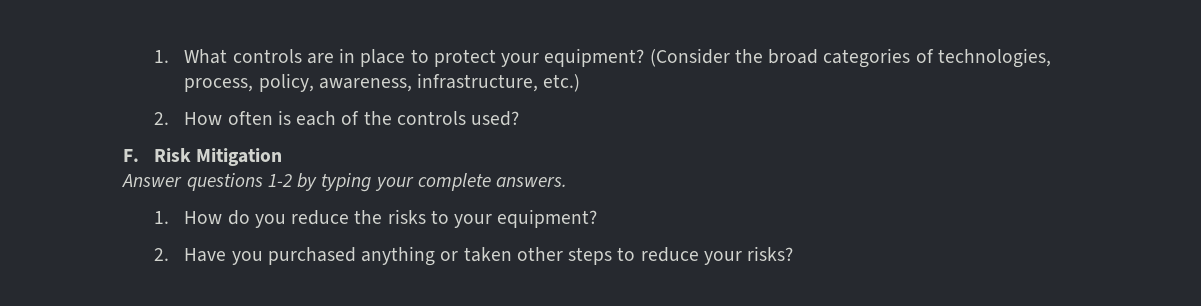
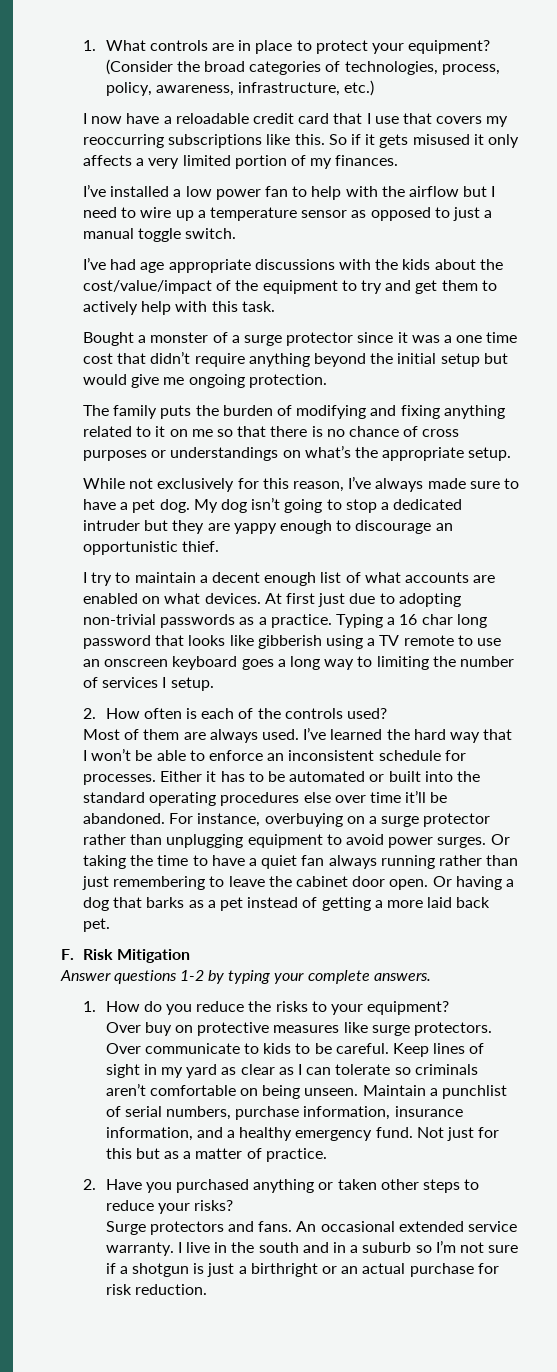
(581, 83) none -> [83,113,509,127] [83,134,519,148] [83,155,399,169] [83,184,496,200] [83,207,493,221] [83,228,237,242] [83,257,503,273] [83,280,497,294] [83,301,275,315] [83,332,518,346] [83,351,508,367] [83,374,327,388] [83,405,505,419] [83,426,460,437] [83,445,512,461] [83,476,519,492] [83,497,463,513] [83,520,453,534] [83,541,220,555] [83,572,496,586] [83,593,461,607] [83,614,487,628] [83,635,501,649] [83,656,514,670] [83,677,214,691] // I now have a reloadable credit card that I use that covers my reoccurring subscriptions like this. So if it gets misused it only affects a very limited portion of my finances. // I’ve installed a low power fan to help with the airflow but I need to wire up a temperature sensor as opposed to just a manual toggle switch. // I’ve had age appropriate discussions with the kids about the cost/value/impact of the equipment to try and get them to actively help with this task. // Bought a monster of a surge protector since it was a one time cost that didn’t require anything beyond the initial setup but would give me ongoing protection. // The family puts the burden of modifying and fixing anything related to it on me so that there is no chance of cross purposes or understandings on what’s the appropriate setup. // While not exclusively for this reason, I’ve always made sure to have a pet dog. My dog isn’t going to stop a dedicated intruder but they are yappy enough to discourage an opportunistic thief. // I try to maintain a decent enough list of what accounts are enabled on what devices. At first just due to adopting non-trivial passwords as a practice. Typing a 16 char long password that looks like gibberish using a TV remote to use an onscreen keyboard goes a long way to limiting the number of services I setup.
(520, 118) none -> [83,727,513,743] [83,748,466,761] [83,771,480,785] [83,790,448,806] [83,813,491,827] [83,834,510,848] [83,855,519,869] [82,876,514,890] [83,897,491,911] [83,918,111,932] // Most of them are always used. I’ve learned the hard way that I won’t be able to enforce an inconsistent schedule for processes. Either it has to be automated or built into the standard operating procedures else over time it’ll be abandoned. For instance, overbuying on a surge protector rather than unplugging equipment to avoid power surges. Or taking the time to have a quiet fan always running rather than just remembering to leave the cabinet door open. Or having a dog that barks as a pet instead of getting a more laid back pet.
(598, 218) none -> [105,1022,492,1036] [105,1043,485,1057] [105,1064,478,1078] [105,1083,507,1099] [105,1106,463,1120] [105,1127,500,1141] [105,1148,327,1162] // Over buy on protective measures like surge protectors. Over communicate to kids to be careful. Keep lines of sight in my yard as clear as I can tolerate so criminals aren’t comfortable on being unseen. Maintain a punchlist of serial numbers, purchase information, insurance information, and a healthy emergency fund. Not just for this but as a matter of practice.
(794, 253) none -> [105,1221,517,1235] [105,1240,519,1256] [105,1263,499,1277] [105,1284,207,1295] // Surge protectors and fans. An occasional extended service warranty. I live in the south and in a suburb so I’m not sure if a shotgun is just a birthright or an actual purchase for risk reduction.

